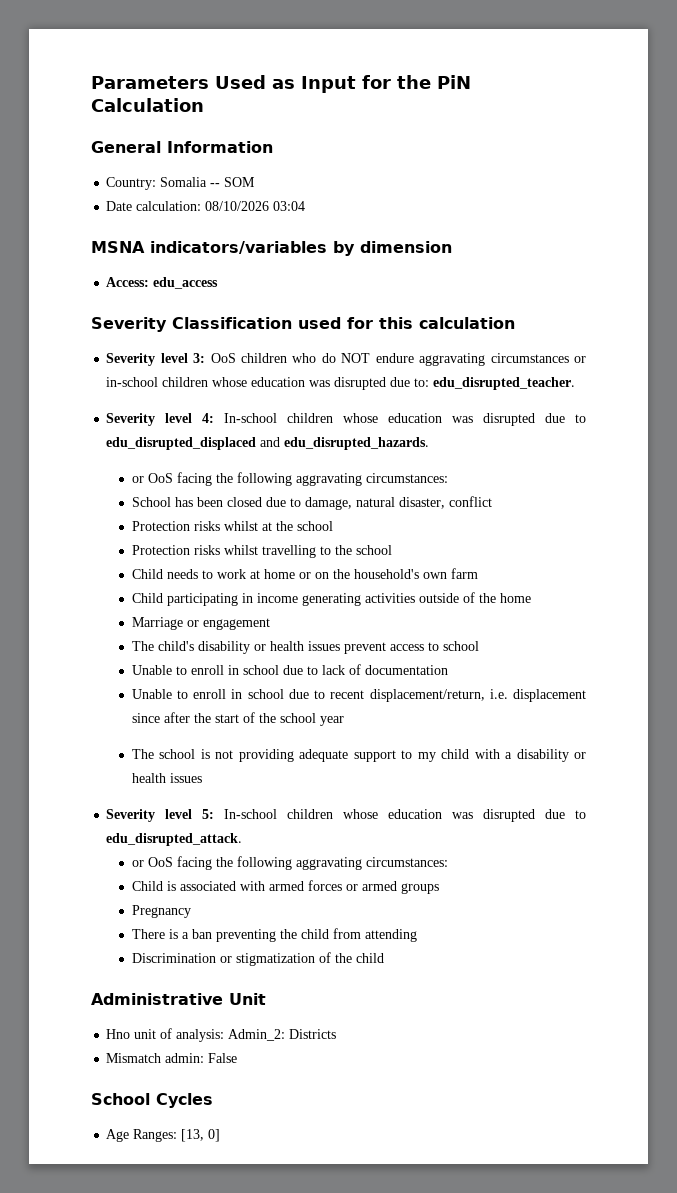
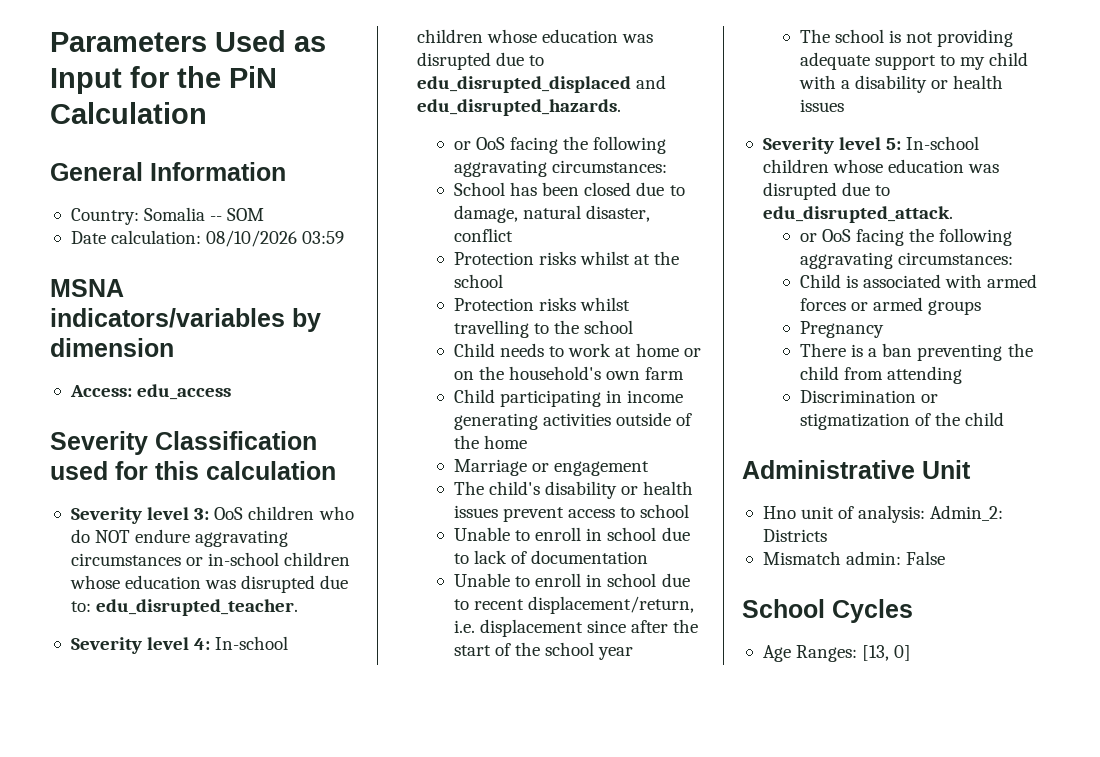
[273,201,306,211] 03:04 -> [302,231,345,244] 03:59

